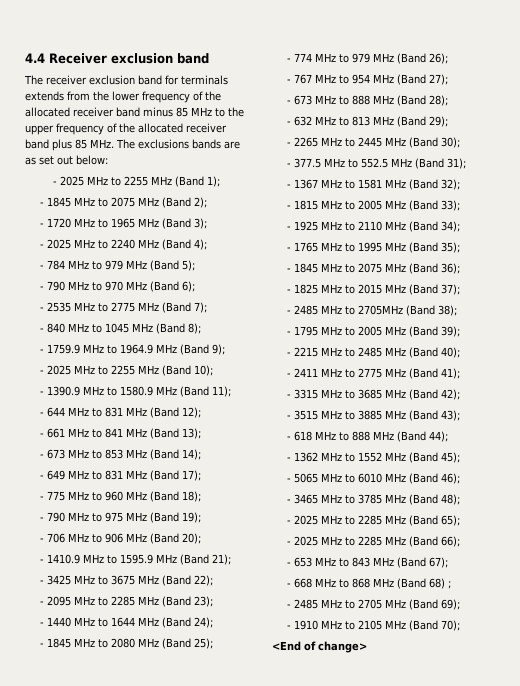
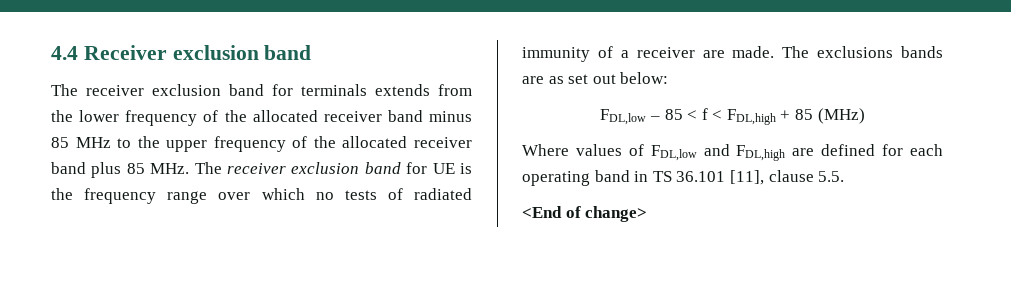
(135, 144) none -> [227,162,472,174] [51,188,472,204] [522,46,810,62] receiver exclusion band for UE is the frequency range over which no tests of radiated immunity of a receiver are made. The
[53,176,220,187] [40,197,208,208] [40,218,208,229] [40,239,208,250] [40,260,196,271] [40,281,196,292] [40,302,208,313] [40,323,202,334] [40,344,226,355] [40,365,214,376] [40,386,232,397] [40,407,202,418] [40,428,202,439] [40,449,202,460] [40,470,202,481] [40,491,202,502] [40,512,202,523] [40,533,202,544] [40,554,232,565] [40,575,214,586] [40,596,214,607] [40,617,214,628] [40,638,214,649] [287,53,449,64] [287,74,449,85] [287,95,449,106] [287,116,449,127] [287,137,461,148] [287,158,467,169] [287,179,461,190] [287,200,461,211] [287,221,461,232] [287,242,461,253] [287,263,461,274] [287,284,461,295] [287,305,458,316] [287,326,461,337] [287,347,461,358] [287,368,461,379] [287,389,461,400] [287,410,461,421] [287,431,449,442] [287,452,461,463] [287,473,461,484] [287,494,461,505] [287,515,461,526] [287,536,461,547] [287,557,449,568] [287,578,452,589] [287,599,461,610] [287,620,461,631] - 2025 MHz to 2255 MHz (Band 1); // - 1845 MHz to 2075 MHz (Band 2); // - 1720 MHz to 1965 MHz (Band 3); // - 2025 MHz to 2240 MHz (Band 4); // - 784 MHz to 979 MHz (Band 5); // - 790 MHz to 970 MHz (Band 6); // - 2535 MHz to 2775 MHz (Band 7); // - 840 MHz to 1045 MHz (Band 8); // - 1759.9 MHz to 1964.9 MHz (Band 9); // - 2025 MHz to 2255 MHz (Band 10); // - 1390.9 MHz to 1580.9 MHz (Band 11); // - 644 MHz to 831 MHz (Band 12); // - 661 MHz to 841 MHz (Band 13); // - 673 MHz to 853 MHz (Band 14); // - 649 MHz to 831 MHz (Band 17); // - 775 MHz to 960 MHz (Band 18); // - 790 MHz to 975 MHz (Band 19); // - 706 MHz to 906 MHz (Band 20); // - 1410.9 MHz to 1595.9 MHz (Band 21); // - 3425 MHz to 3675 MHz (Band 22); // - 2095 MHz to 2285 MHz (Band 23); // - 1440 MHz to 1644 MHz (Band 24); // - 1845 MHz to 2080 MHz (Band 25); // - 774 MHz to 979 MHz (Band 26); // - 767 MHz to 954 MHz (Band 27); // - 673 MHz to 888 MHz (Band 28); // - 632 MHz to 813 MHz (Band 29); // - 2265 MHz to 2445 MHz (Band 30); // - 377.5 MHz to 552.5 MHz (Band 31); // - 1367 MHz to 1581 MHz (Band 32); // - 1815 MHz to 2005 MHz (Band 33); // - 1925 MHz to 2110 MHz (Band 34); // - 1765 MHz to 1995 MHz (Band 35); // - 1845 MHz to 2075 MHz (Band 36); // - 1825 MHz to 2015 MHz (Band 37); // - 2485 MHz to 2705MHz (Band 38); // - 1795 MHz to 2005 MHz (Band 39); // - 2215 MHz to 2485 MHz (Band 40); // - 2411 MHz to 2775 MHz (Band 41); // - 3315 MHz to 3685 MHz (Band 42); // - 3515 MHz to 3885 MHz (Band 43); // - 618 MHz to 888 MHz (Band 44); // - 1362 MHz to 1552 MHz (Band 45); // - 5065 MHz to 6010 MHz (Band 46); // - 3465 MHz to 3785 MHz (Band 48); // - 2025 MHz to 2285 MHz (Band 65); // - 2025 MHz to 2285 MHz (Band 66); // - 653 MHz to 843 MHz (Band 67); // - 668 MHz to 868 MHz (Band 68) ; // - 2485 MHz to 2705 MHz (Band 69); // - 1910 MHz to 2105 MHz (Band 70); -> [600,108,865,125] [522,144,944,161] [522,170,845,186] FDL,low – 85 < f < FDL,high + 85 (MHz) // Where values of FDL,low and FDL,high are defined for each operating band in TS 36.101 [11], clause 5.5.

